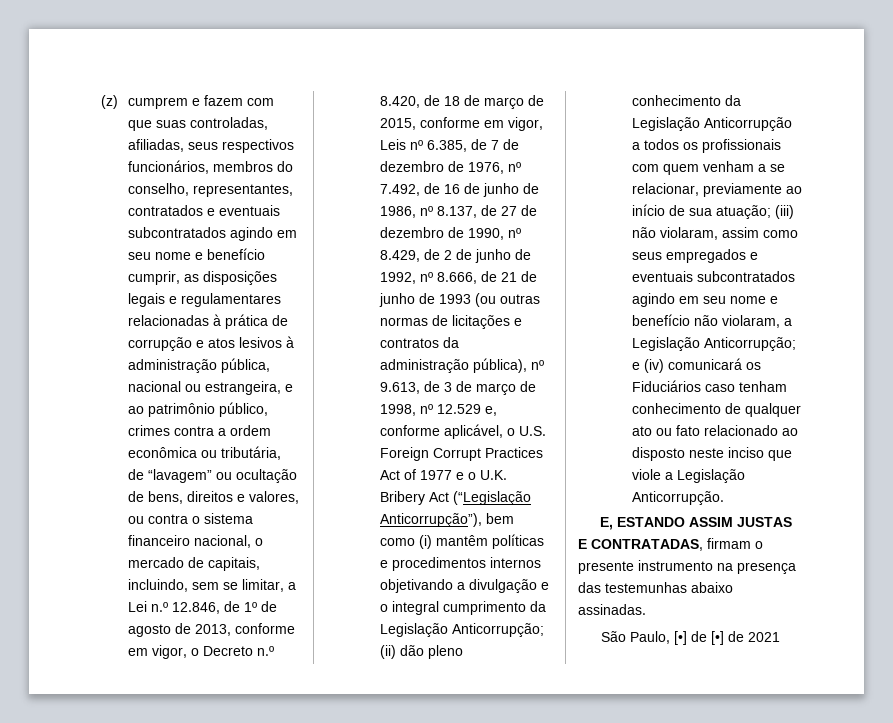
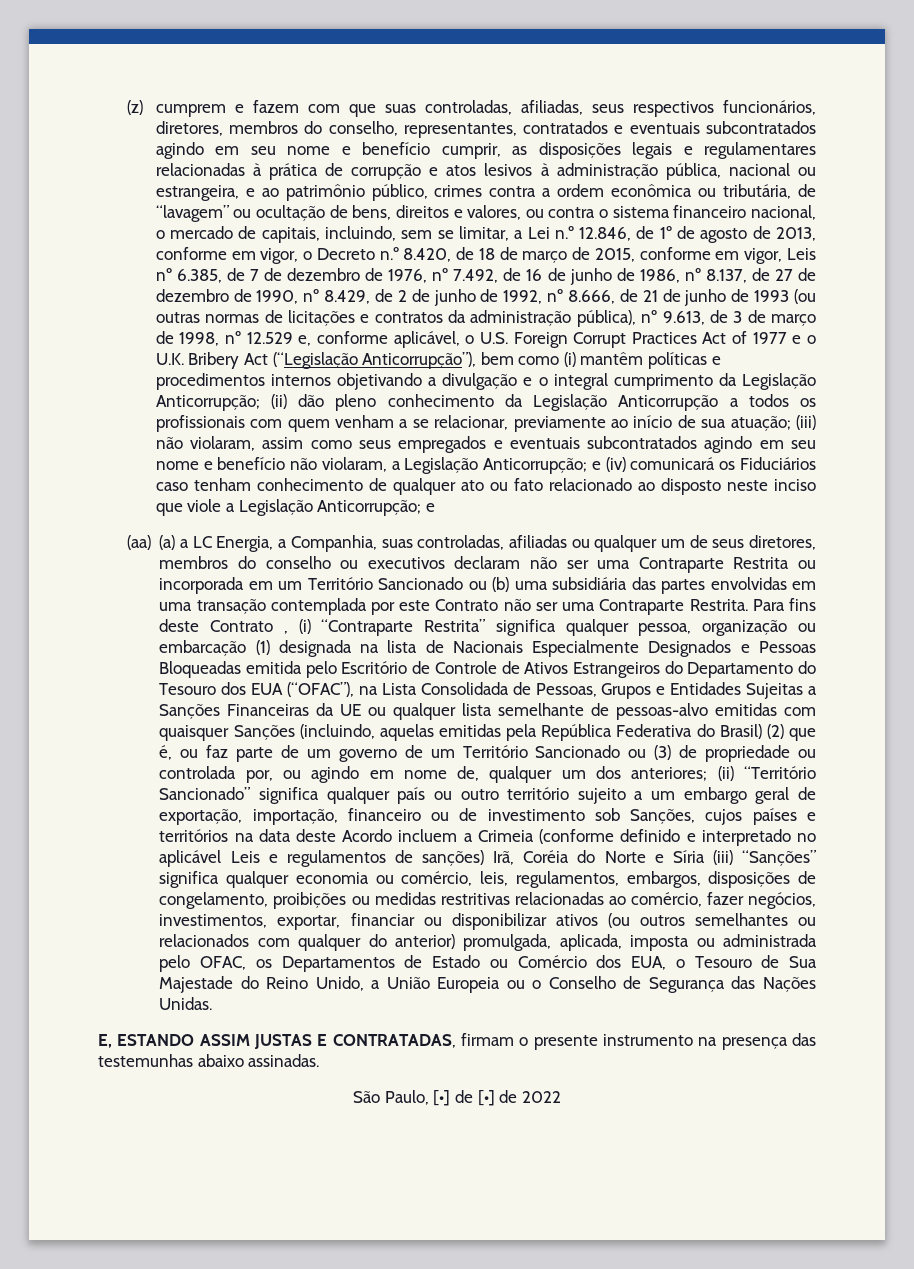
(209, 167) none -> [155,121,223,136] diretores,
[631,491,724,505] Anticorrupção. -> [317,500,435,516] [126,535,816,552] [159,556,817,573] [159,577,816,594] [159,598,816,615] [159,619,816,636] [159,640,816,657] [159,661,817,678] [159,682,817,699] [159,703,816,720] [159,724,816,741] [159,745,816,762] [159,766,816,783] [159,787,817,804] [159,808,816,825] [159,829,816,846] [159,850,816,867] [159,871,816,888] [159,892,816,909] [159,913,816,930] [159,934,817,951] [159,955,817,972] [159,976,816,993] [159,997,213,1010] Anticorrupção; e // (aa) (a) a LC Energia, a Companhia, suas controladas, afiliadas ou qualquer um de seus diretores, membros do conselho ou executivos declaram não ser uma Contraparte Restrita ou incorporada em um Território Sancionado ou (b) uma subsidiária das partes envolvidas em uma transação contemplada por este Contrato não ser uma Contraparte Restrita. Para fins deste Contrato , (i) “Contraparte Restrita” significa qualquer pessoa, organização ou embarcação (1) designada na lista de Nacionais Especialmente Designados e Pessoas Bloqueadas emitida pelo Escritório de Controle de Ativos Estrangeiros do Departamento do Tesouro dos EUA (“OFAC”), na Lista Consolidada de Pessoas, Grupos e Entidades Sujeitas a Sanções Financeiras da UE ou qualquer lista semelhante de pessoas-alvo emitidas com quaisquer Sanções (incluindo, aquelas emitidas pela República Federativa do Brasil) (2) que é, ou faz parte de um governo de um Território Sancionado ou (3) de propriedade ou controlada por, ou agindo em nome de, qualquer um dos anteriores; (ii) “Território Sancionado” significa qualquer país ou outro território sujeito a um embargo geral de exportação, importação, financeiro ou de investimento sob Sanções, cujos países e territórios na data deste Acordo incluem a Crimeia (conforme definido e interpretado no aplicável Leis e regulamentos de sanções) Irã, Coréia do Norte e Síria (iii) “Sanções” significa qualquer economia ou comércio, leis, regulamentos, embargos, disposições de congelamento, proibições ou medidas restritivas relacionadas ao comércio, fazer negócios, investimentos, exportar, financiar ou disponibilizar ativos (ou outros semelhantes ou relacionados com qualquer do anterior) promulgada, aplicada, imposta ou administrada pelo OFAC, os Departamentos de Estado ou Comércio dos EUA, o Tesouro de Sua Majestade do Reino Unido, a União Europeia ou o Conselho de Segurança das Nações Unidas.
[748,632,780,642] 2021 -> [521,1091,561,1103] 2022

